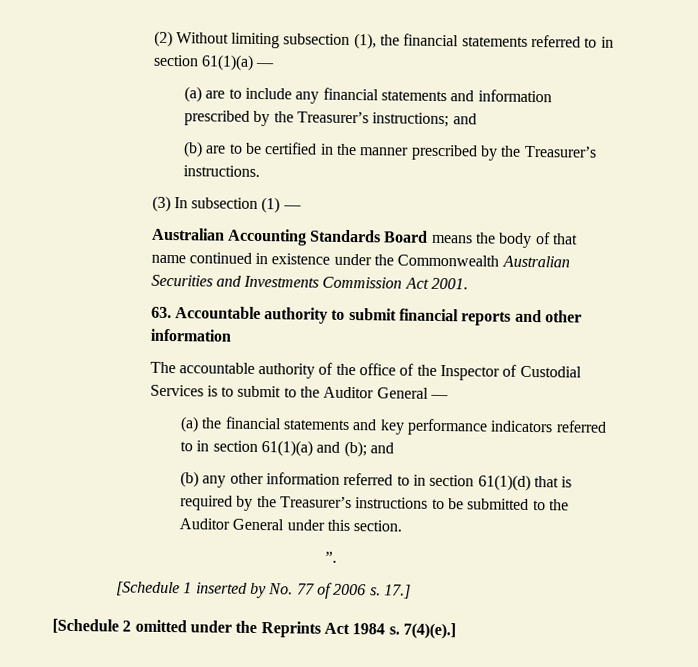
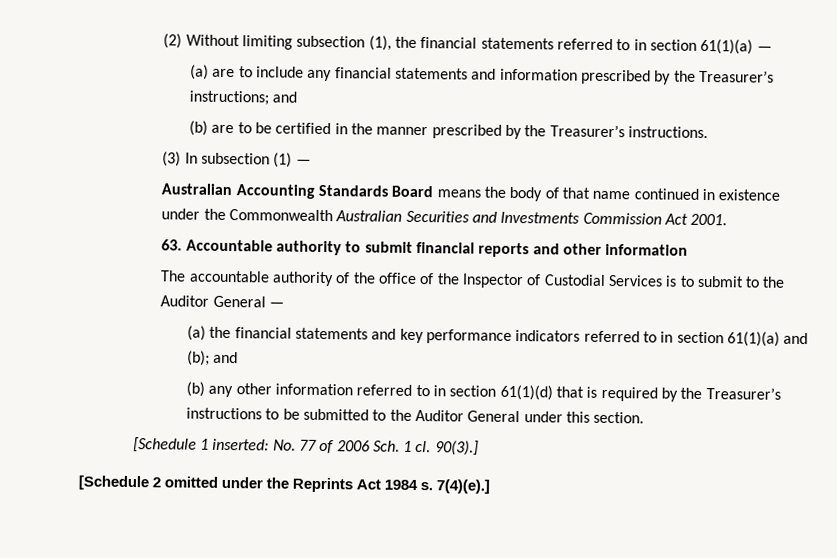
[324,551,337,563] // ”. -> (645, 417) none
[195,582,267,599] inserted by -> [212,438,270,451] inserted:
[369,584,411,599] s. 17.] -> [372,440,479,456] Sch. 1 cl. 90(3).]

